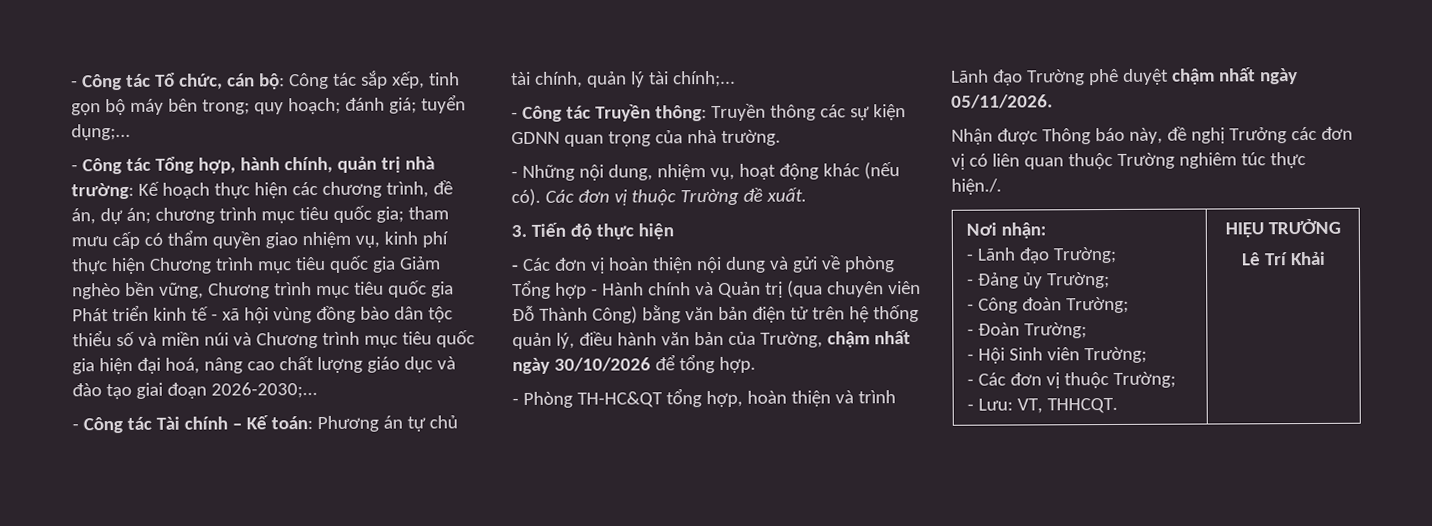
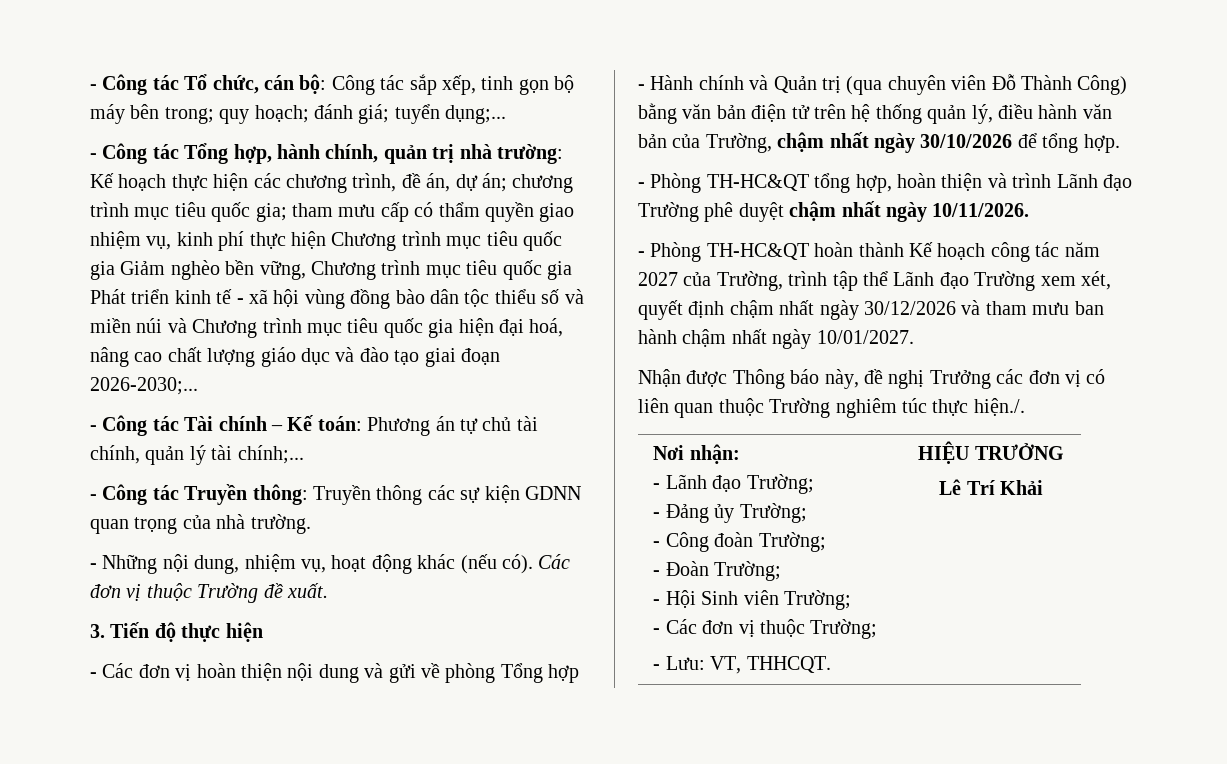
[951,94,1053,109] 05/11/2026. -> [932,203,1030,217] [638,242,1100,262] [638,271,1111,291] [638,300,1104,320] [638,329,914,349] 10/11/2026. // - Phòng TH-HC&QT hoàn thành Kế hoạch công tác năm 2027 của Trường, trình tập thể Lãnh đạo Trường xem xét, quyết định chậm nhất ngày 30/12/2026 và tham mưu ban hành chậm nhất ngày 10/01/2027.

